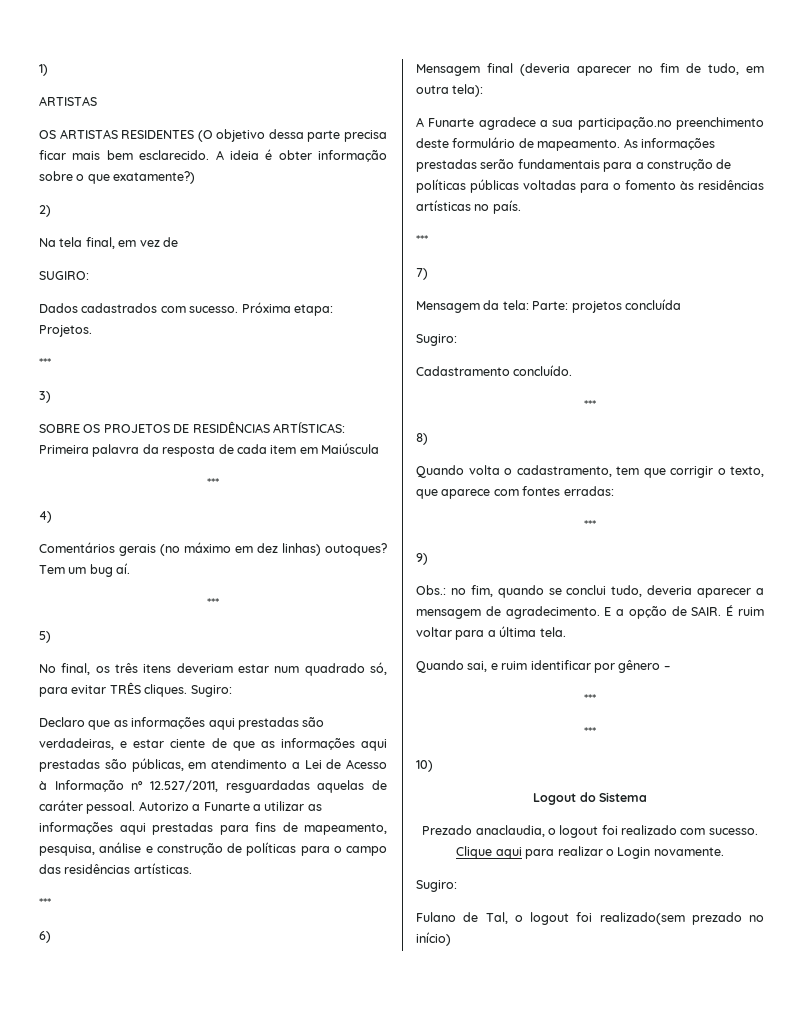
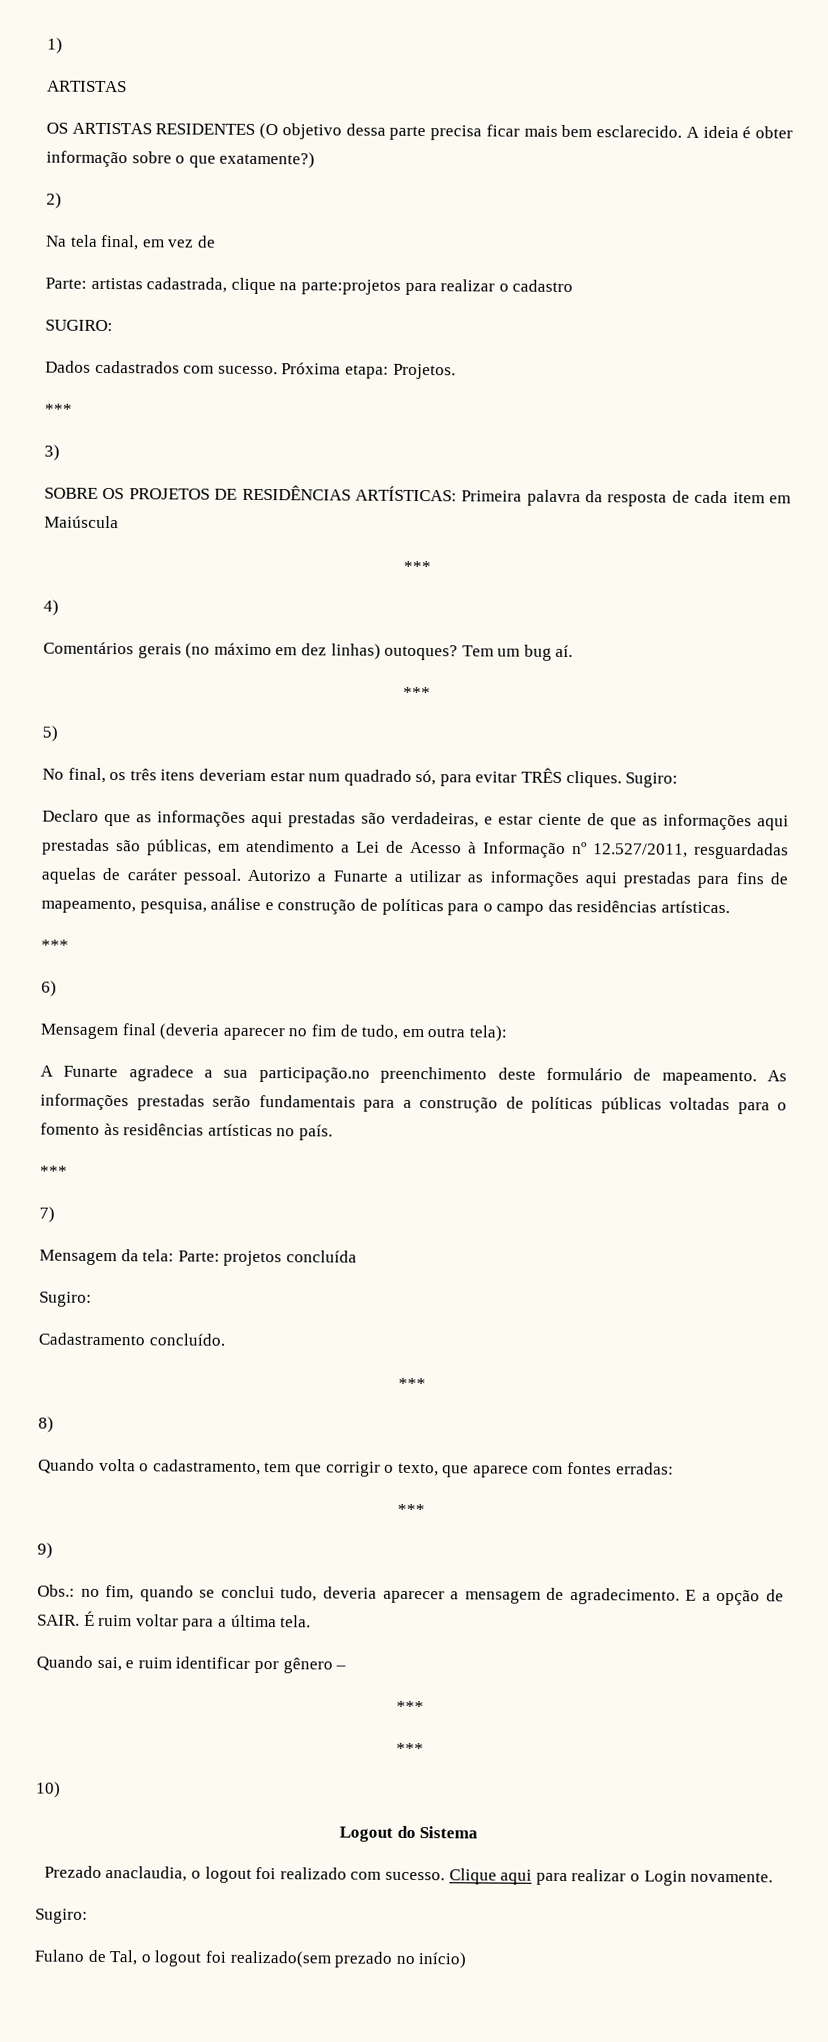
(178, 242) none -> [45,277,574,296] // Parte: artistas cadastrada, clique na parte:projetos para realizar o cadastro

